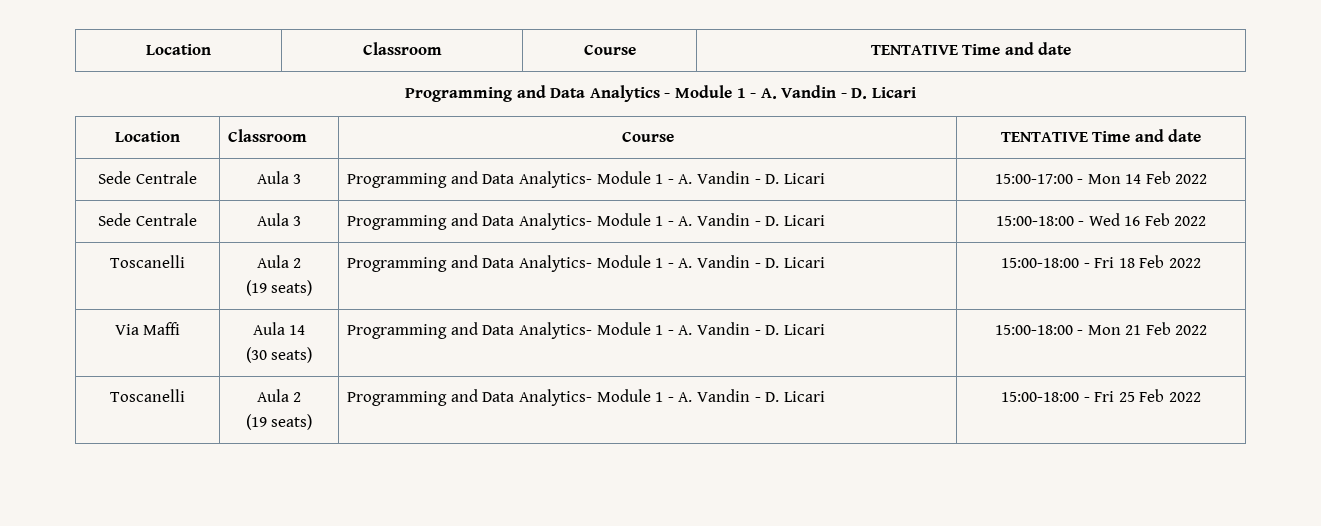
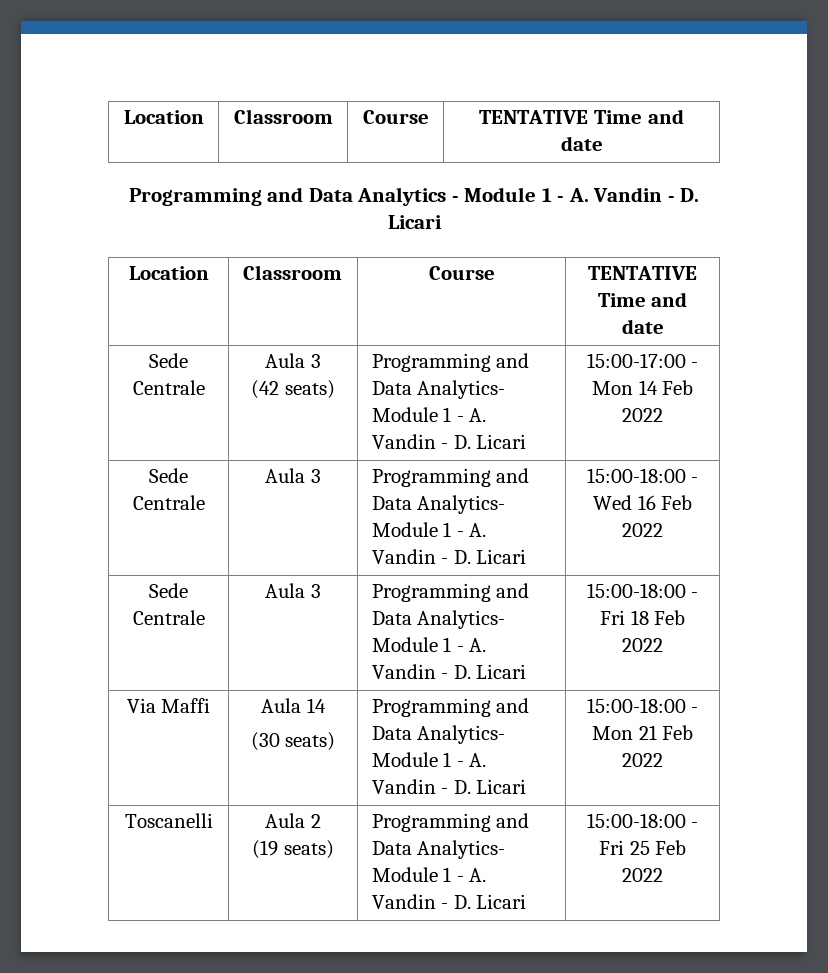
(302, 179) none -> [251,380,335,399] // (42 seats)
[110,255,185,268] [256,255,302,268] [245,280,313,296] Toscanelli | Aula 2 // (19 seats) -> [149,583,188,598] [132,610,205,625] [265,583,321,598] Sede Centrale | Aula 3

